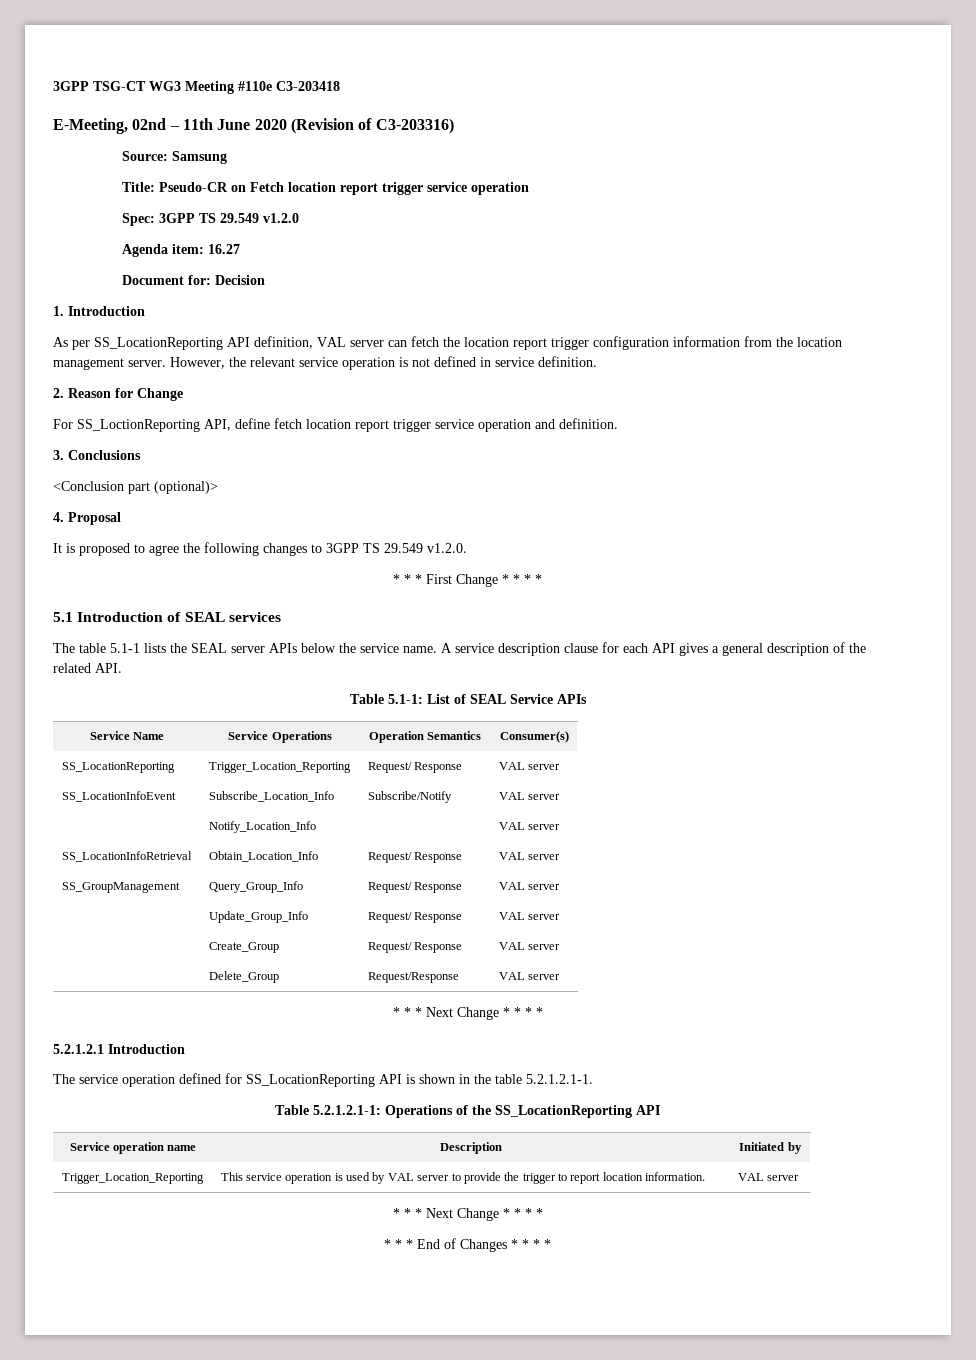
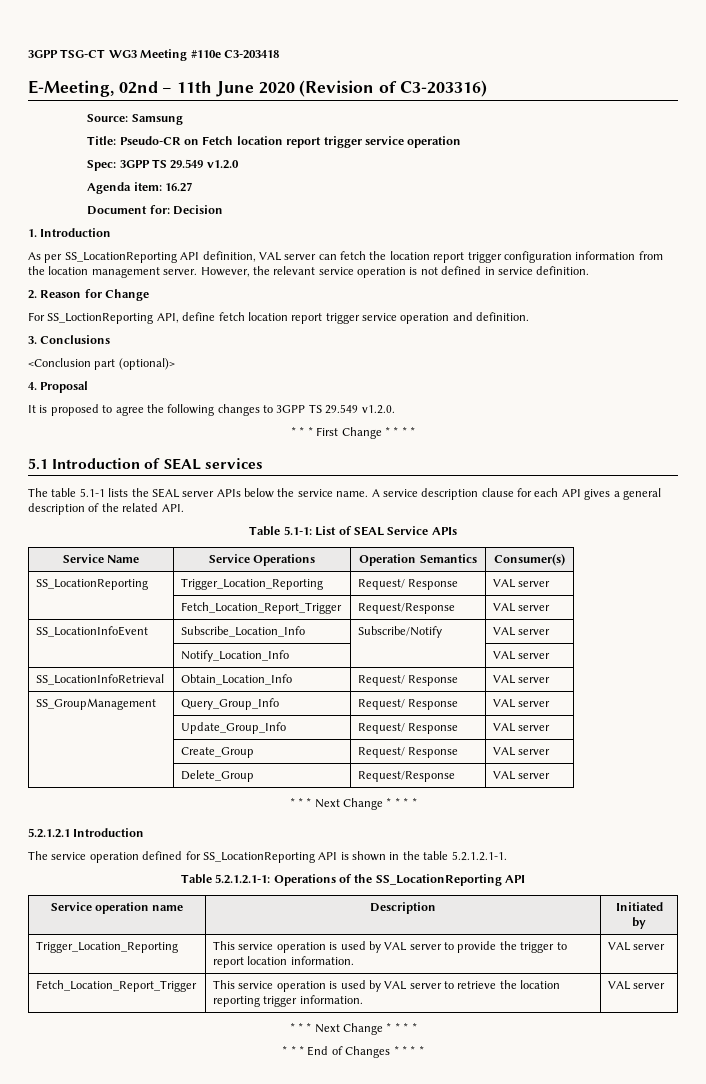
(560, 767) none -> [181,602,343,614] [358,603,456,614] [493,603,551,612] // | Fetch_Location_Report_Trigger | Request/Response | VAL server
(799, 1178) none -> [36,980,198,992] [213,980,561,992] [213,995,363,1007] [608,981,666,990] // Fetch_Location_Report_Trigger | This service operation is used by VAL server to retrieve the location reporting trigger information. | VAL server

